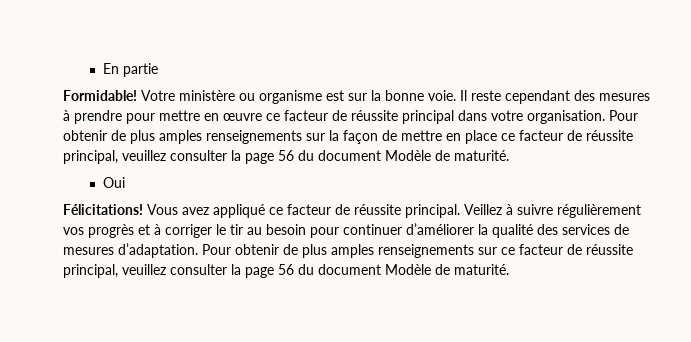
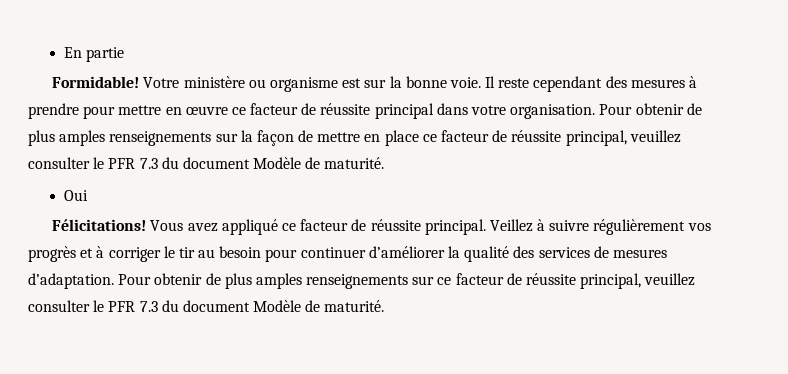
[231,150,294,164] la page 56 -> [93,157,158,169] le PFR 7.3
[231,264,294,278] la page 56 -> [93,300,158,312] le PFR 7.3

